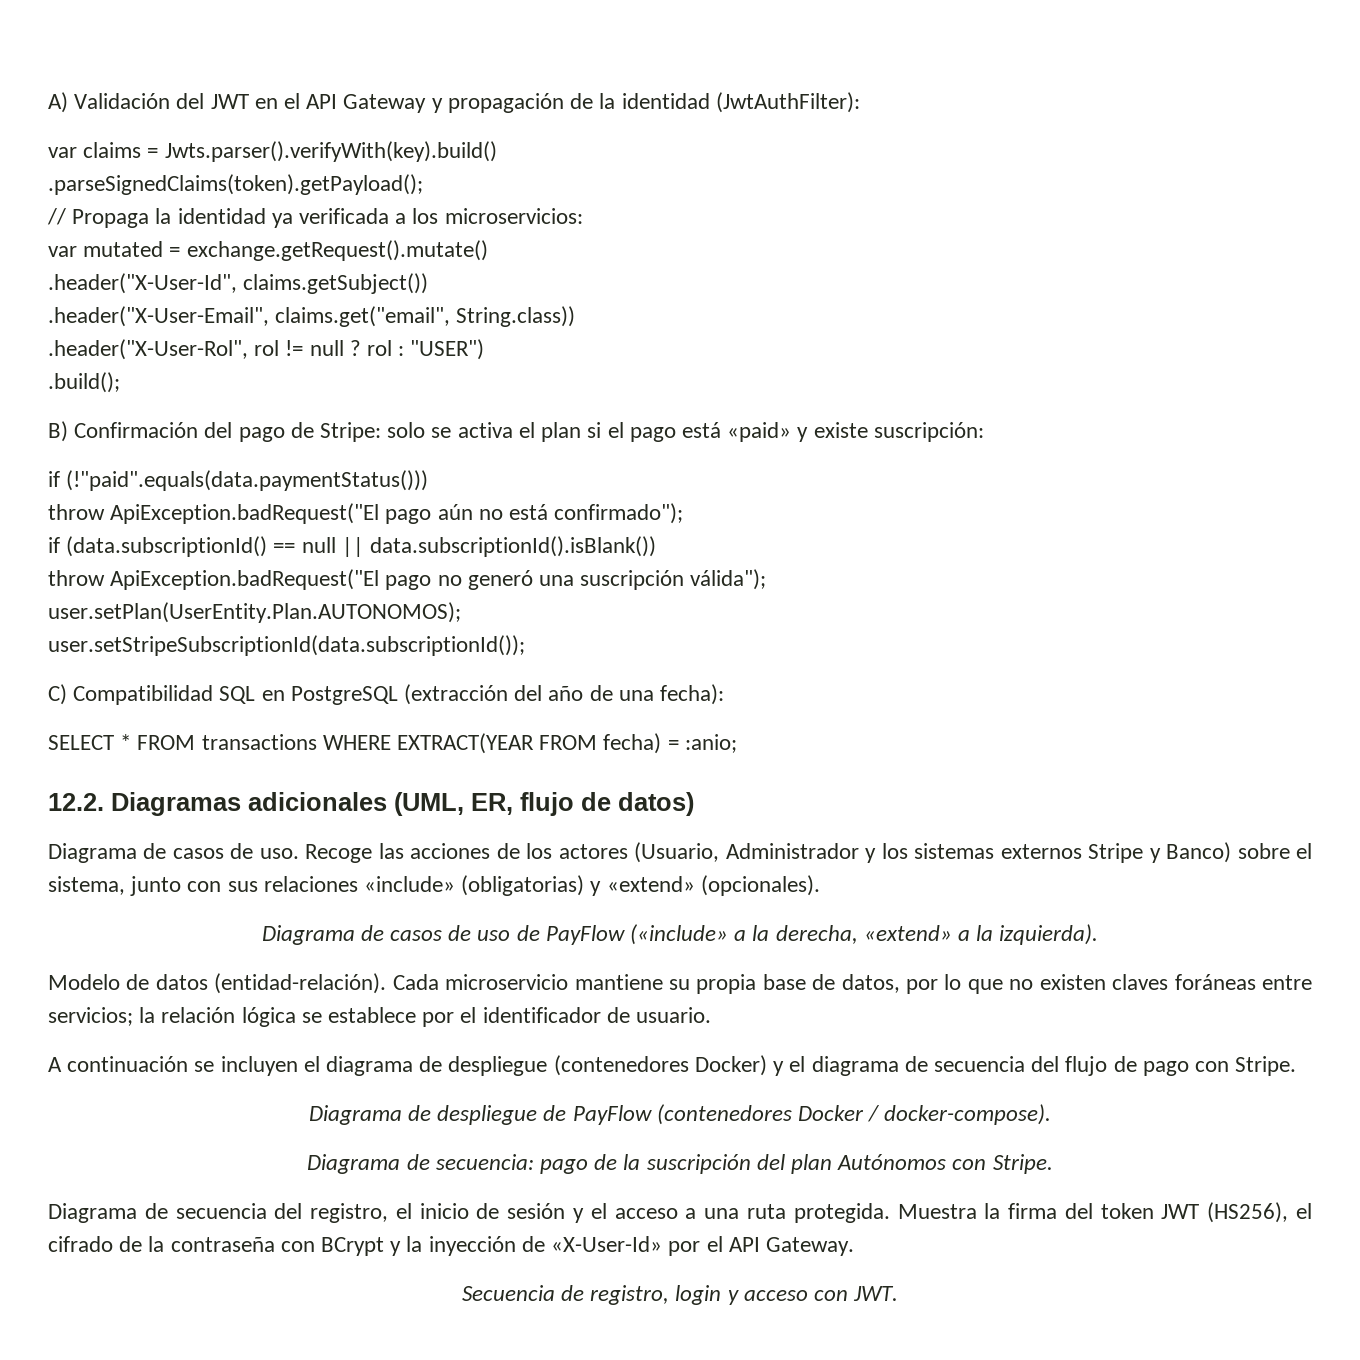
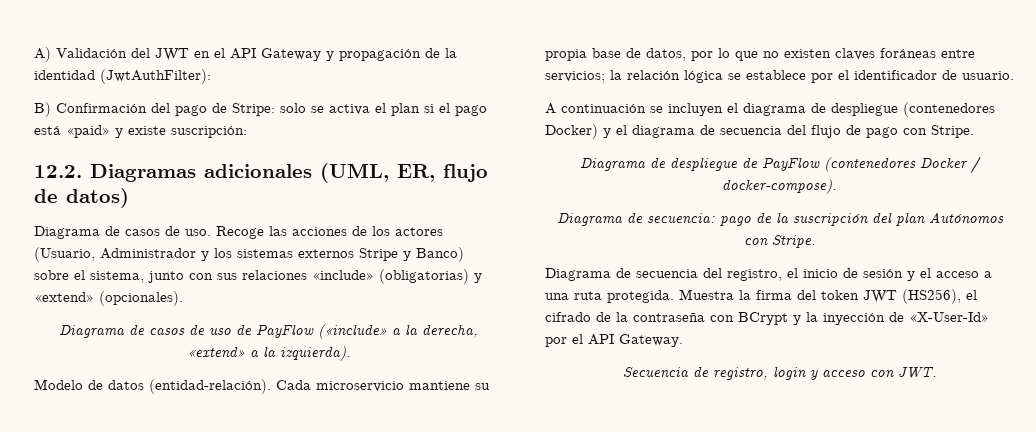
[48,141,497,162] [48,174,423,195] [47,208,583,228] [48,240,488,261] [48,273,429,294] [48,306,576,327] [48,339,485,360] [48,372,120,393] // var claims = Jwts.parser().verifyWith(key).build() // .parseSignedClaims(token).getPayload(); // // Propaga la identidad ya verificada a los microservicios: // var mutated = exchange.getRequest().mutate() // .header("X-User-Id", claims.getSubject()) // .header("X-User-Email", claims.get("email", String.class)) // .header("X-User-Rol", rol != null ? rol : "USER") // .build(); -> (211, 76) none
[48,470,429,491] [48,503,684,524] [48,536,657,557] [48,569,767,590] [48,602,461,623] [48,635,525,656] [48,684,725,705] [48,733,737,754] // if (!"paid".equals(data.paymentStatus())) // throw ApiException.badRequest("El pago aún no está confirmado"); // if (data.subscriptionId() == null || data.subscriptionId().isBlank()) // throw ApiException.badRequest("El pago no generó una suscripción válida"); // user.setPlan(UserEntity.Plan.AUTONOMOS); // user.setStripeSubscriptionId(data.subscriptionId()); // C) Compatibilidad SQL en PostgreSQL (extracción del año de una fecha): // SELECT * FROM transactions WHERE EXTRACT(YEAR FROM fecha) = :anio; -> (247, 132) none

